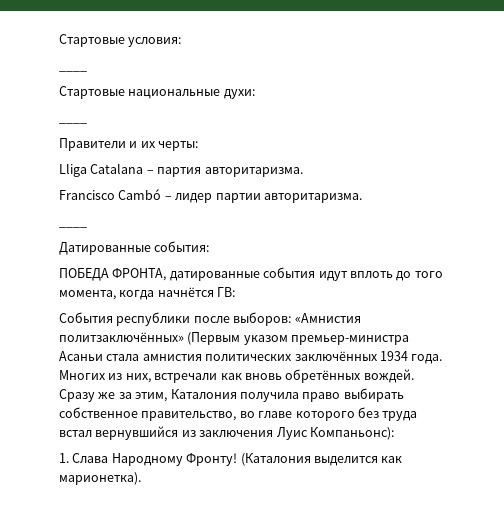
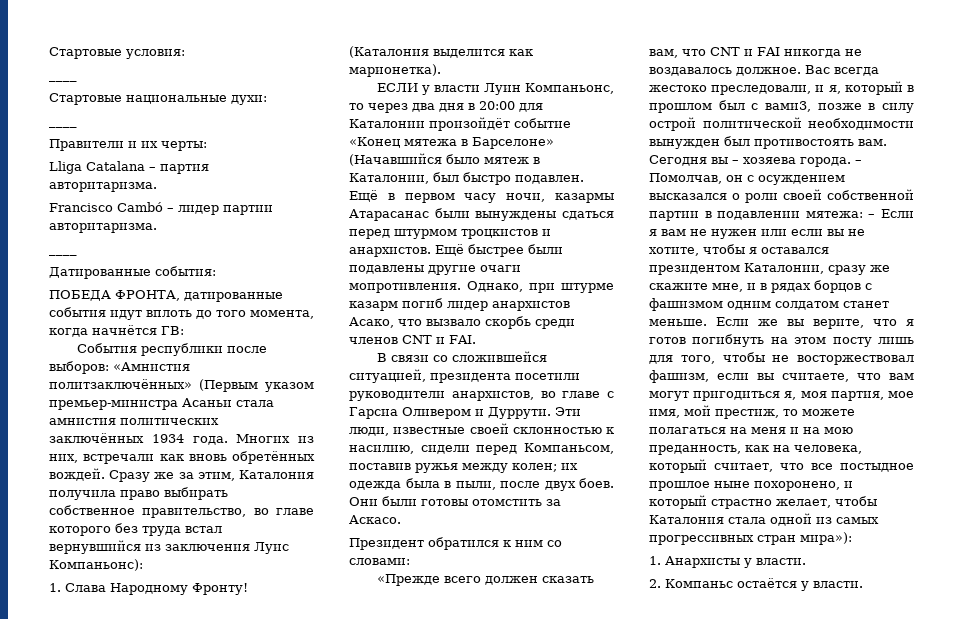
(141, 478) none -> [376,83,614,95] [349,101,543,113] [349,117,571,131] [349,137,554,149] [349,153,540,166] [349,172,584,185] [349,190,614,203] [349,208,614,221] [349,229,551,239] [349,244,563,257] [349,265,521,275] [349,281,614,293] [349,298,570,311] [349,316,575,329] [349,335,476,344] [376,351,547,362] [349,369,580,383] [349,391,614,401] [349,407,581,419] [349,423,614,436] [349,443,614,455] [349,463,578,473] [349,478,614,491] [349,496,561,506] [349,515,401,524] [349,537,562,550] [349,558,410,565] [376,574,594,586] [649,47,862,58] [649,65,879,76] [649,81,914,95] [649,100,914,113] [649,117,914,131] [649,136,887,149] [649,155,862,167] [649,173,845,185] [649,189,914,203] [649,209,914,221] [649,229,865,239] [649,244,829,256] [649,263,890,275] [649,280,872,293] [649,298,889,311] [649,317,914,329] [649,334,914,347] [649,352,914,365] [649,370,914,383] [649,391,914,401] [649,405,855,419] [649,427,853,434] [649,445,862,455] [649,459,914,473] [649,481,853,491] [649,495,877,509] [649,513,879,526] [649,532,852,545] [649,556,806,568] [649,578,863,591] // ЕСЛИ у власти Луин Компаньонс, то через два дня в 20:00 для Каталонии произойдёт событие «Конец мятежа в Барселоне» (Начавшийся было мятеж в Каталонии, был быстро подавлен. Ещё в первом часу ночи, казармы Атарасанас были вынуждены сдаться перед штурмом троцкистов и анархистов. Ещё быстрее были подавлены другие очаги мопротивления. Однако, при штурме казарм погиб лидер анархистов Асако, что вызвало скорбь среди членов CNT и FAI. // В связи со сложившейся ситуацией, президента посетили руководители анархистов, во главе с Гарсиа Оливером и Дуррути. Эти люди, известные своей склонностью к насилию, сидели перед Компаньсом, поставив ружья между колен; их одежда была в пыли, после двух боев. Они были готовы отомстить за Аскасо. // Президент обратился к ним со словами: // «Прежде всего должен сказать вам, что CNT и FAI никогда не воздавалось должное. Вас всегда жестоко преследовали, и я, который в прошлом был с вами3, позже в силу острой политической необходимости вынужден был противостоять вам. Сегодня вы – хозяева города. – Помолчав, он с осуждением высказался о роли своей собственной партии в подавлении мятежа: – Если я вам не нужен или если вы не хотите, чтобы я оставался президентом Каталонии, сразу же скажите мне, и в рядах борцов с фашизмом одним солдатом станет меньше. Если же вы верите, что я готов погибнуть на этом посту лишь для того, чтобы не восторжествовал фашизм, если вы считаете, что вам могут пригодиться я, моя партия, мое имя, мой престиж, то можете полагаться на меня и на мою преданность, как на человека, который считает, что все постыдное прошлое ныне похоронено, и который страстно желает, чтобы Каталония стала одной из самых прогрессивных стран мира»): // 1. Анархисты у власти. // 2. Компаньс остаётся у власти.

